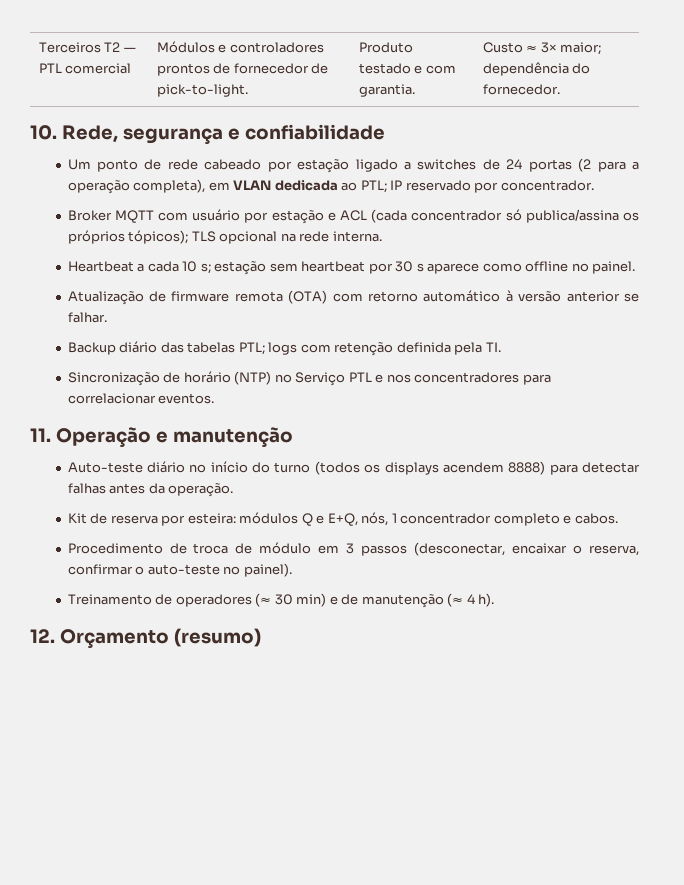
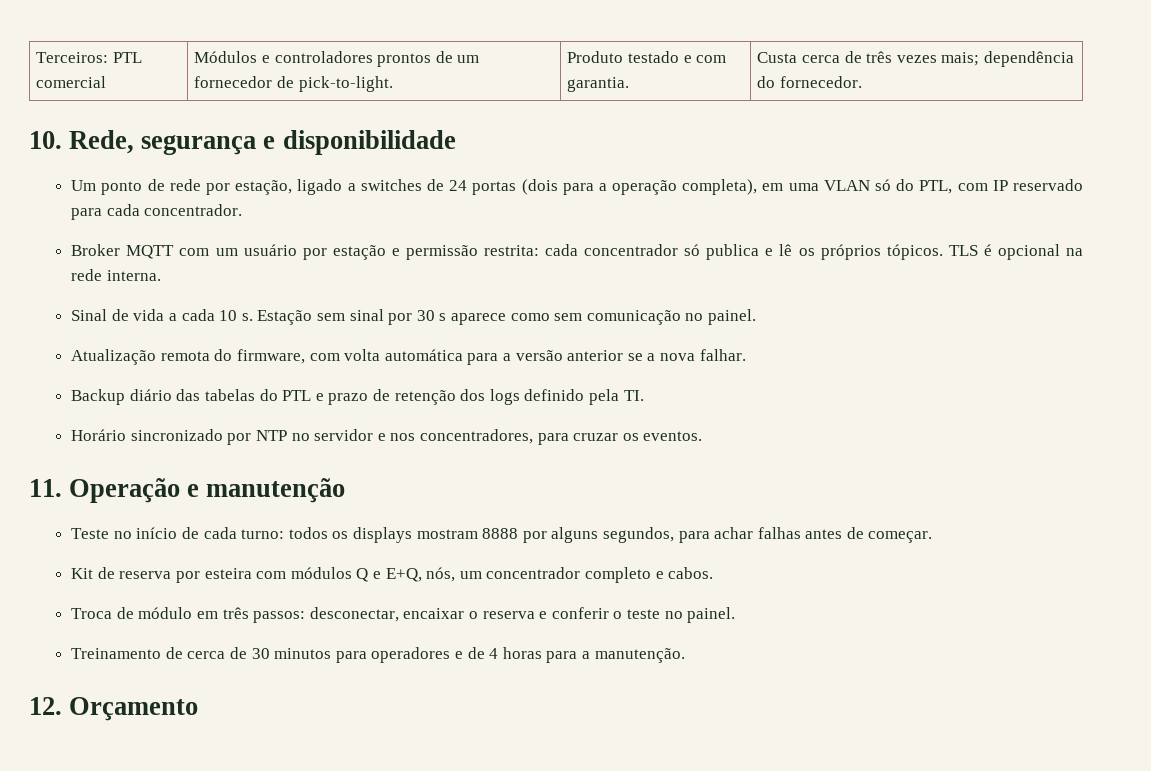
[38,42,136,53] Terceiros T2 — -> [36,52,109,63] Terceiros:
(231, 68) none -> [457,55,480,63] um
[482,42,602,55] Custo ≈ 3× maior; -> [757,51,980,66] Custa cerca de três vezes mais;
[244,124,385,140] confiabilidade -> [282,130,456,155] disponibilidade
[204,159,350,173] cabeado por estação -> [206,180,293,195] por estação,
[578,158,592,172] (2 -> [521,179,558,195] (dois
[233,180,499,193] VLAN dedicada ao PTL; IP reservado por -> [788,179,1084,194] [71,204,140,220] uma VLAN só do PTL, com IP reservado para cada
(188, 216) none -> [215,248,238,256] um
[339,209,640,223] [67,230,382,244] [67,261,366,275] ACL (cada concentrador só publica/assina os próprios tópicos); TLS opcional na rede interna. // Heartbeat a cada 10 s; estação sem heartbeat -> [405,244,1083,260] [71,269,161,281] [71,309,384,325] permissão restrita: cada concentrador só publica e lê os próprios tópicos. TLS é opcional na rede interna. // Sinal de vida a cada 10 s. Estação sem sinal
[525,261,569,272] offline -> [554,310,681,325] sem comunicação
[148,290,513,304] de firmware remota (OTA) com retorno automático à -> [160,349,511,365] remota do firmware, com volta automática para a
(639, 297) none -> [647,353,695,361] a nova
[238,342,501,356] [67,371,551,386] [67,393,156,404] PTL; logs com retenção definida pela TI. // Sincronização de horário (NTP) no Serviço PTL e nos concentradores para correlacionar -> [259,389,644,405] [71,429,639,445] do PTL e prazo de retenção dos logs definido pela TI. // Horário sincronizado por NTP no servidor e nos concentradores, para cruzar os
[67,461,640,475] [67,483,234,497] Auto-teste diário no início do turno (todos os displays acendem 8888) para detectar falhas antes da operação. -> [71,527,933,543] Teste no início de cada turno: todos os displays mostram 8888 por alguns segundos, para achar falhas antes de começar.
[187,513,236,524] esteira: -> [204,568,287,579] esteira com
[391,513,397,523] 1 -> [459,571,482,579] um
[67,542,640,556] [67,563,292,577] [67,593,495,608] Procedimento de troca de módulo em 3 passos (desconectar, encaixar o reserva, confirmar o auto-teste no painel). // Treinamento de operadores (≈ 30 min) e de manutenção (≈ 4 h). -> [71,607,736,623] [71,647,685,663] Troca de módulo em três passos: desconectar, encaixar o reserva e conferir o teste no painel. // Treinamento de cerca de 30 minutos para operadores e de 4 horas para a manutenção.
[173,628,261,647] (resumo) -> (199, 709) none

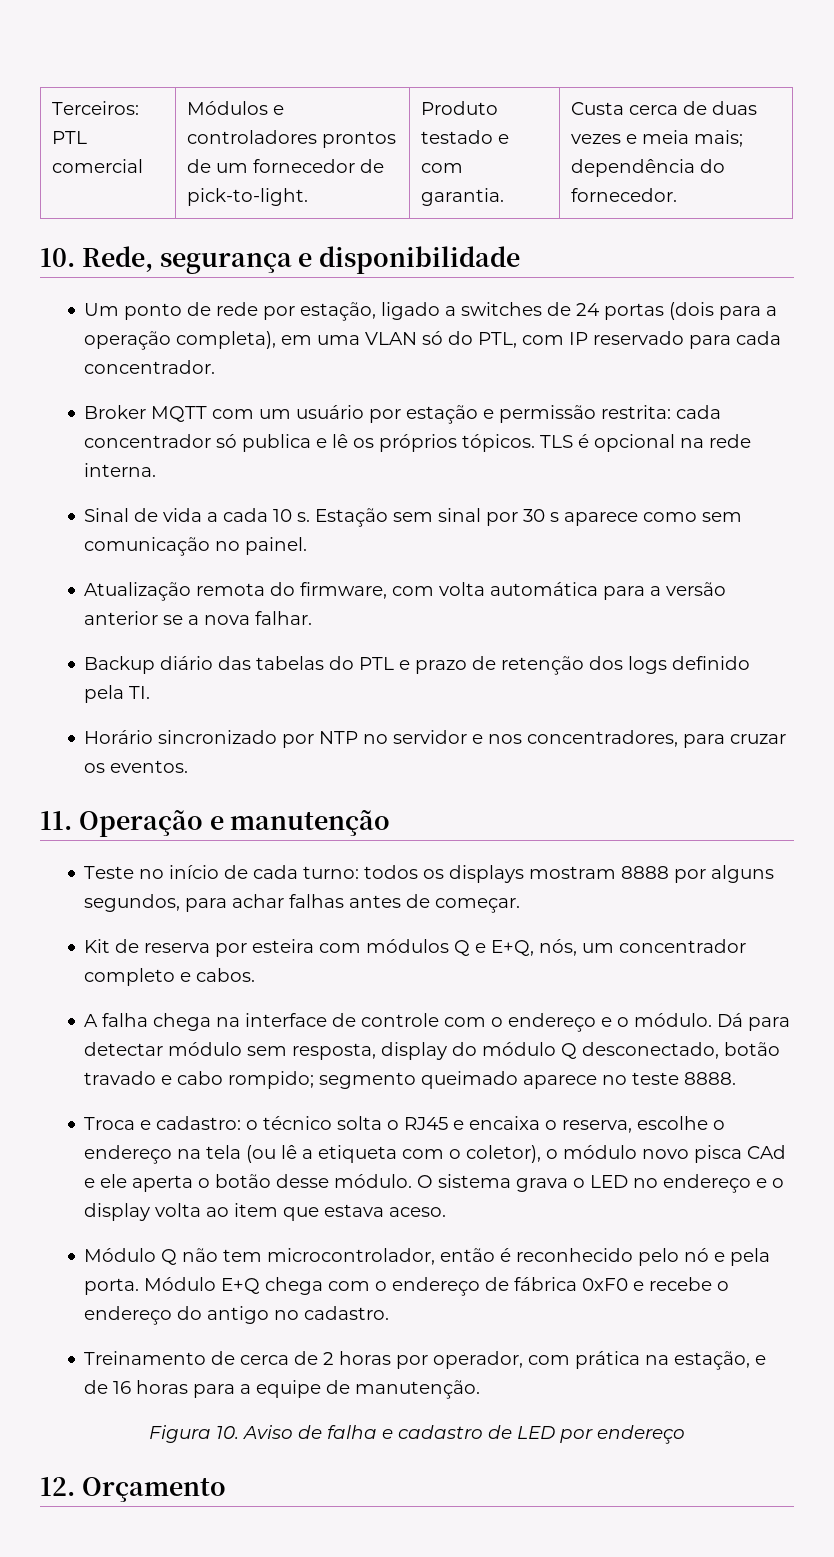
[866,51,937,63] três vezes -> [711,101,757,115] [570,130,689,144] duas vezes e meia
[71,607,736,623] [71,647,451,663] Troca de módulo em três passos: desconectar, encaixar o reserva e conferir o teste no painel. // Treinamento de cerca de 30 minutos para operadores -> [84,1013,791,1032] [84,1042,781,1060] [84,1071,737,1089] [84,1116,726,1133] [84,1145,787,1164] [84,1174,785,1193] [84,1203,447,1221] [84,1248,771,1266] [84,1277,730,1296] [84,1306,390,1325] [84,1351,751,1370] A falha chega na interface de controle com o endereço e o módulo. Dá para detectar módulo sem resposta, display do módulo Q desconectado, botão travado e cabo rompido; segmento queimado aparece no teste 8888. // Troca e cadastro: o técnico solta o RJ45 e encaixa o reserva, escolhe o endereço na tela (ou lê a etiqueta com o coletor), o módulo novo pisca CAd e ele aperta o botão desse módulo. O sistema grava o LED no endereço e o display volta ao item que estava aceso. // Módulo Q não tem microcontrolador, então é reconhecido pelo nó e pela porta. Módulo E+Q chega com o endereço de fábrica 0xF0 e recebe o endereço do antigo no cadastro. // Treinamento de cerca de 2 horas por operador, com prática na estação,
[489,648,499,659] 4 -> [113,1381,132,1394] 16
(590, 655) none -> [256,1380,351,1398] equipe de
(685, 655) none -> [149,1425,685,1444] // Figura 10. Aviso de falha e cadastro de LED por endereço

